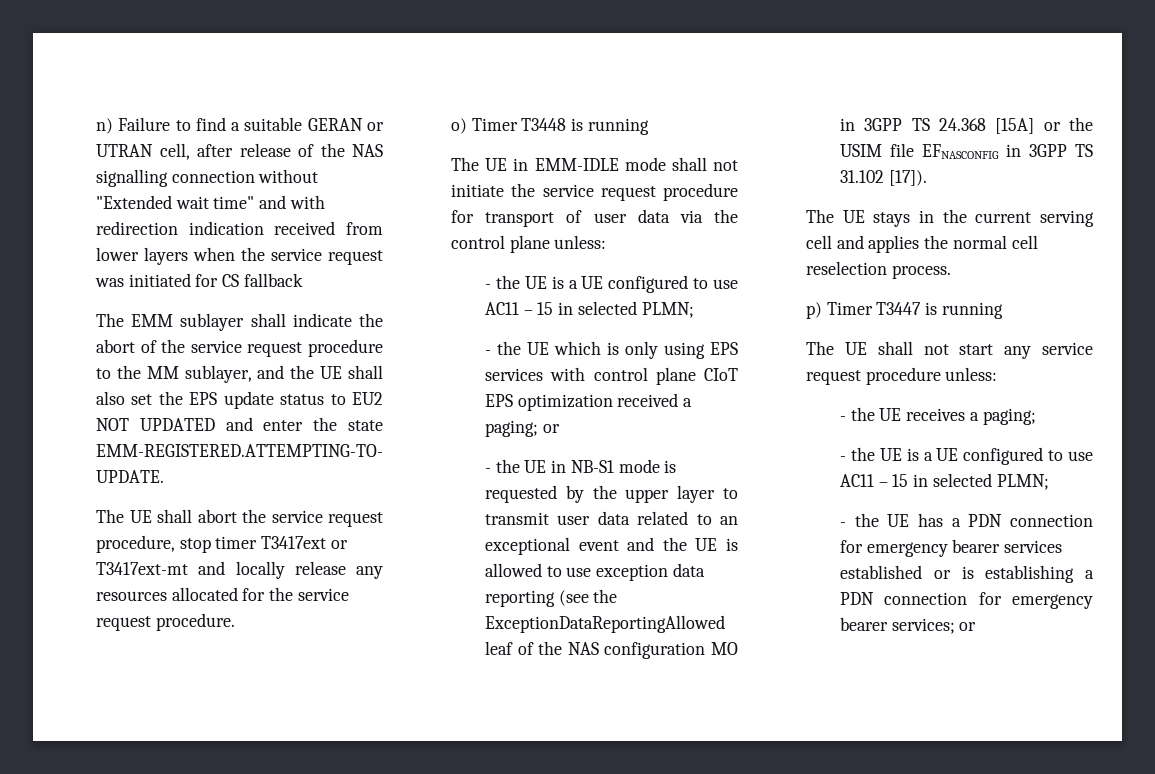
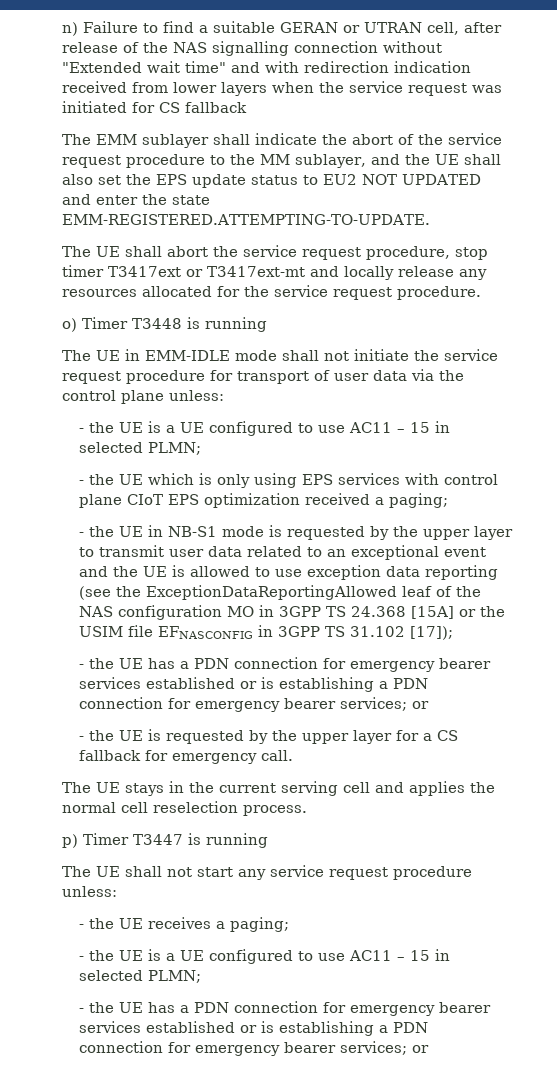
[542,424,560,433] or -> (448, 500) none
[888,170,927,186] [17]). -> [409,626,453,640] [78,657,491,672] [78,677,428,692] [78,697,429,712] [78,729,458,744] [78,750,293,764] [17]); // - the UE has a PDN connection for emergency bearer services established or is establishing a PDN connection for emergency bearer services; or // - the UE is requested by the upper layer for a CS fallback for emergency call.

